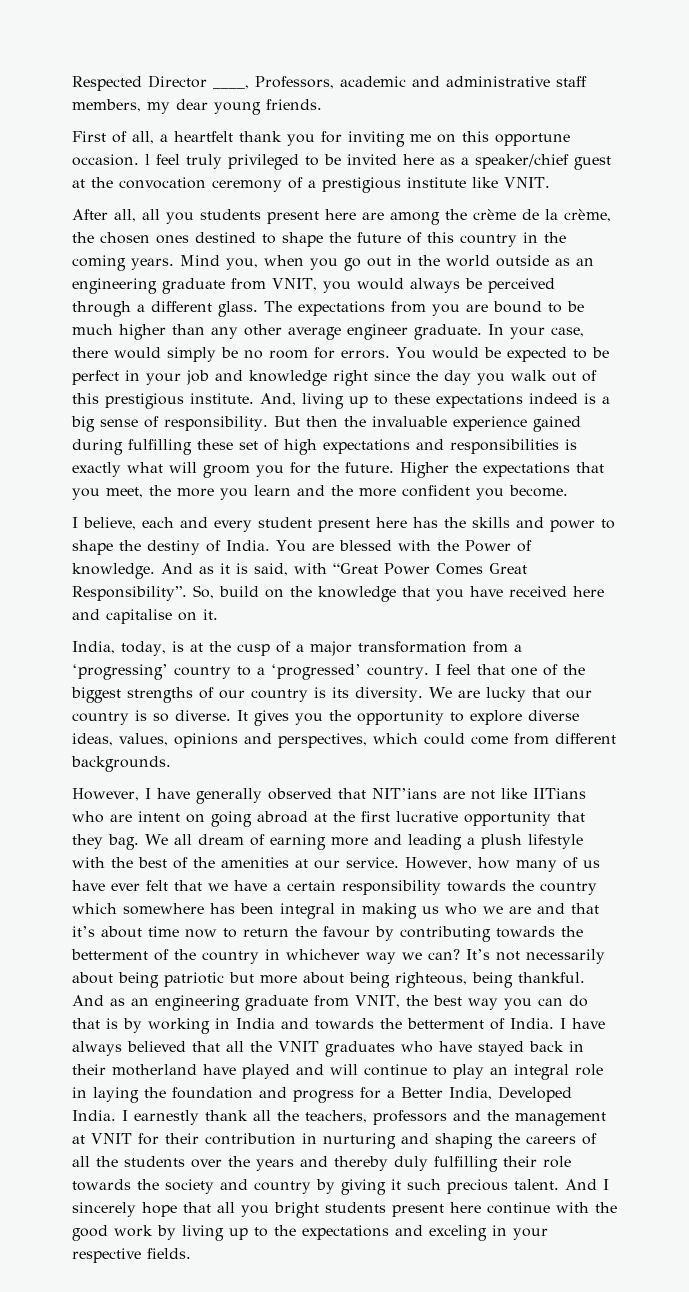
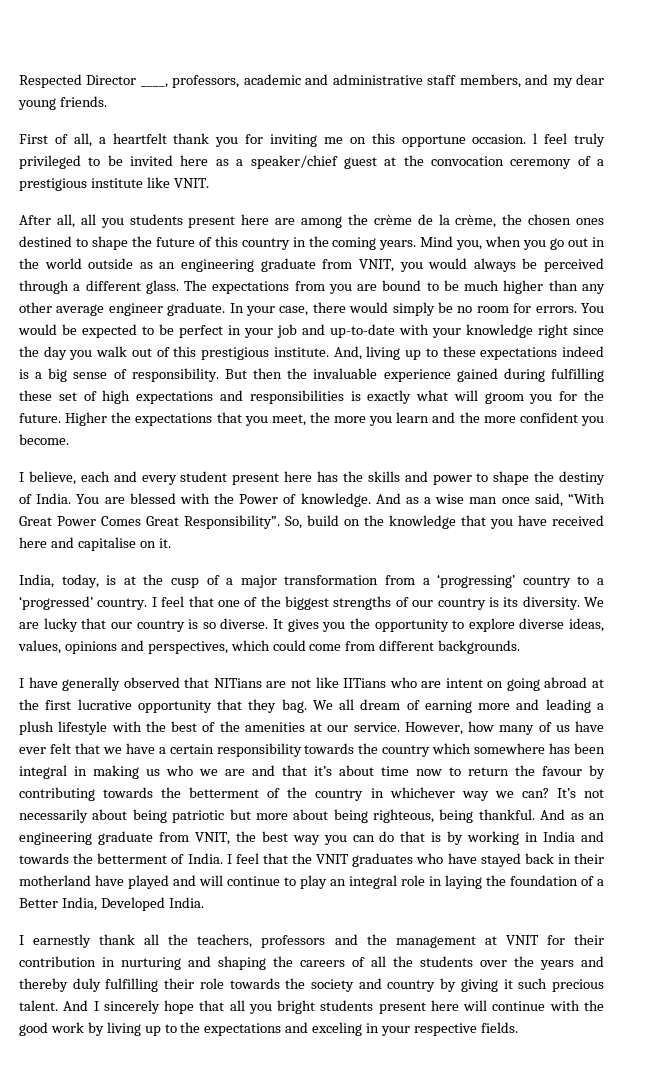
[255,76,334,89] Professors, -> [172,75,240,88] professors,
(141, 105) none -> [525,74,549,85] and
(243, 375) none -> [330,324,461,338] up-to-date with your
[220,563,378,576] it is said, with “Great -> [424,493,605,507] [19,516,52,526] a wise man once said, “With Great
[72,788,139,801] However, -> (521, 647) none
[372,788,437,799] NIT’ians -> [213,678,262,688] NITians
[572,1018,605,1029] [72,1041,244,1056] have always believed that all -> [235,853,288,864] feel that
[259,1087,381,1103] and progress for -> [581,876,594,886] of
(116, 1115) none -> (204, 902) //
(481, 1207) none -> [463,1000,488,1011] will

